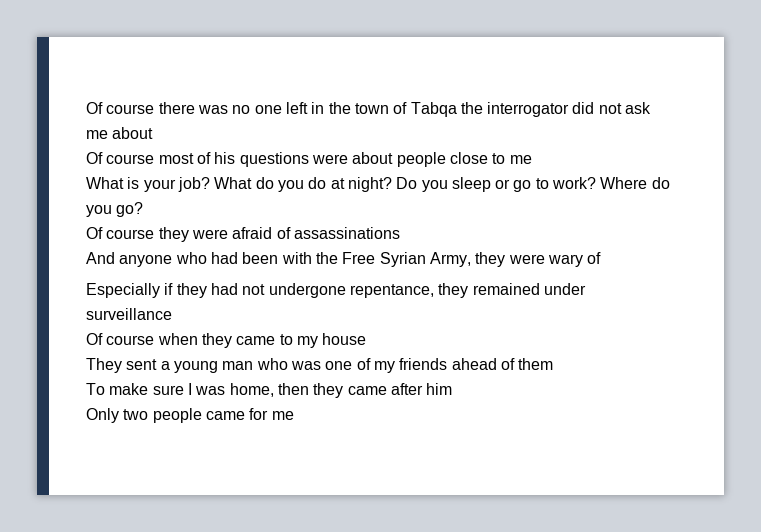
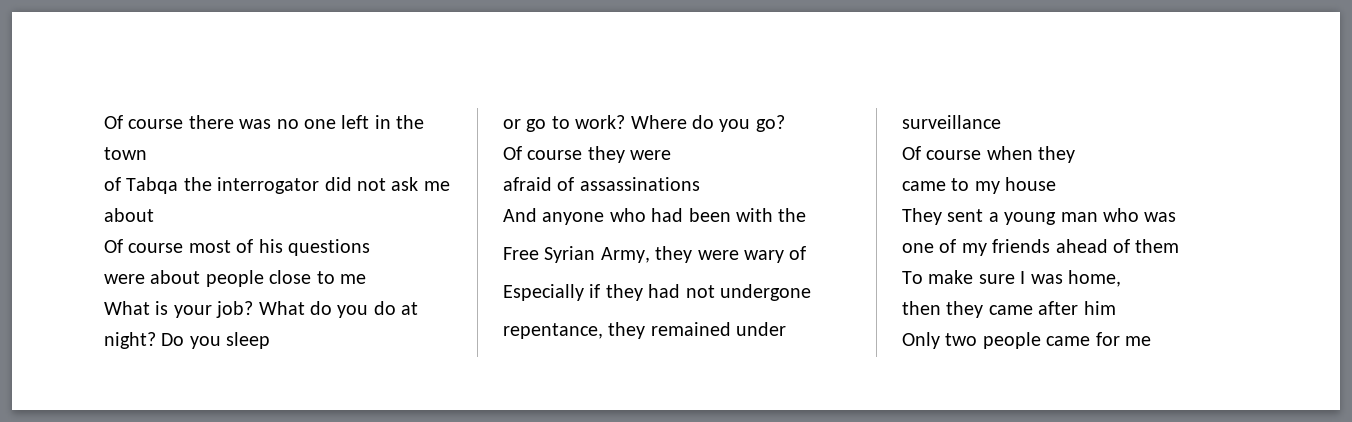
(389, 108) none -> (147, 153) //
(309, 159) none -> (370, 247) //
(491, 184) none -> (271, 340) //
(228, 234) none -> (672, 155) //
(338, 258) none -> (807, 215) //
(346, 290) none -> (811, 292) //
(232, 340) none -> (1076, 154) //
(321, 365) none -> (1177, 217) //
(274, 390) none -> (1121, 278) //

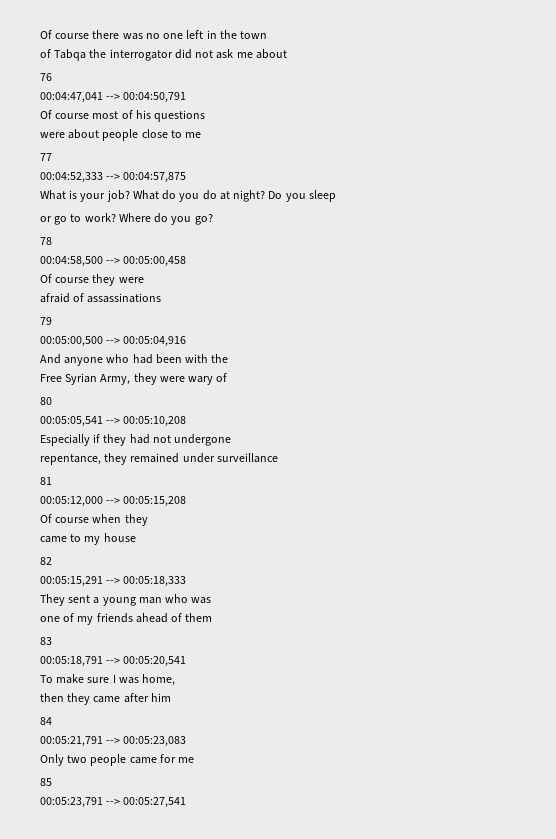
(154, 215) none -> [40,73,52,81] [40,92,187,103] // 76 // 00:04:47,041 --> 00:04:50,791
(366, 279) none -> [40,153,52,161] [40,172,187,183] // 77 // 00:04:52,333 --> 00:04:57,875
(785, 123) none -> [40,237,52,245] [40,256,187,267] // 78 // 00:04:58,500 --> 00:05:00,458
(700, 184) none -> [40,317,52,325] [40,336,187,347] // 79 // 00:05:00,500 --> 00:05:04,916
(807, 253) none -> [40,397,52,405] [40,416,187,427] // 80 // 00:05:05,541 --> 00:05:10,208
(1001, 122) none -> [40,477,52,485] [40,496,187,507] // 81 // 00:05:12,000 --> 00:05:15,208
(1057, 184) none -> [40,557,52,565] [40,576,187,587] // 82 // 00:05:15,291 --> 00:05:18,333
(1180, 246) none -> [40,637,52,645] [40,656,187,667] // 83 // 00:05:18,791 --> 00:05:20,541
(1116, 308) none -> [40,717,52,725] [40,736,187,747] // 84 // 00:05:21,791 --> 00:05:23,083
(1151, 341) none -> [40,778,52,786] [40,797,187,808] // 85 // 00:05:23,791 --> 00:05:27,541

